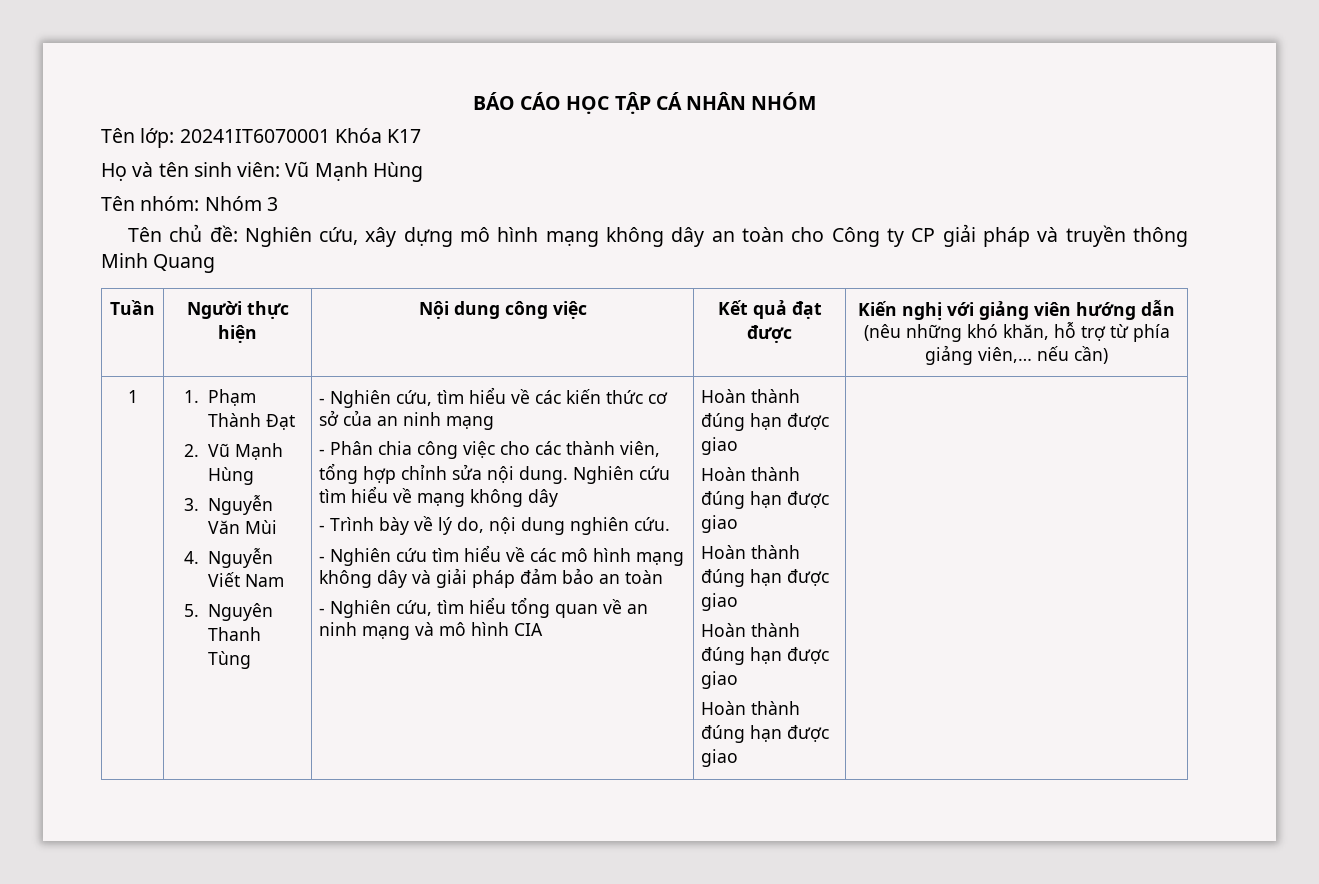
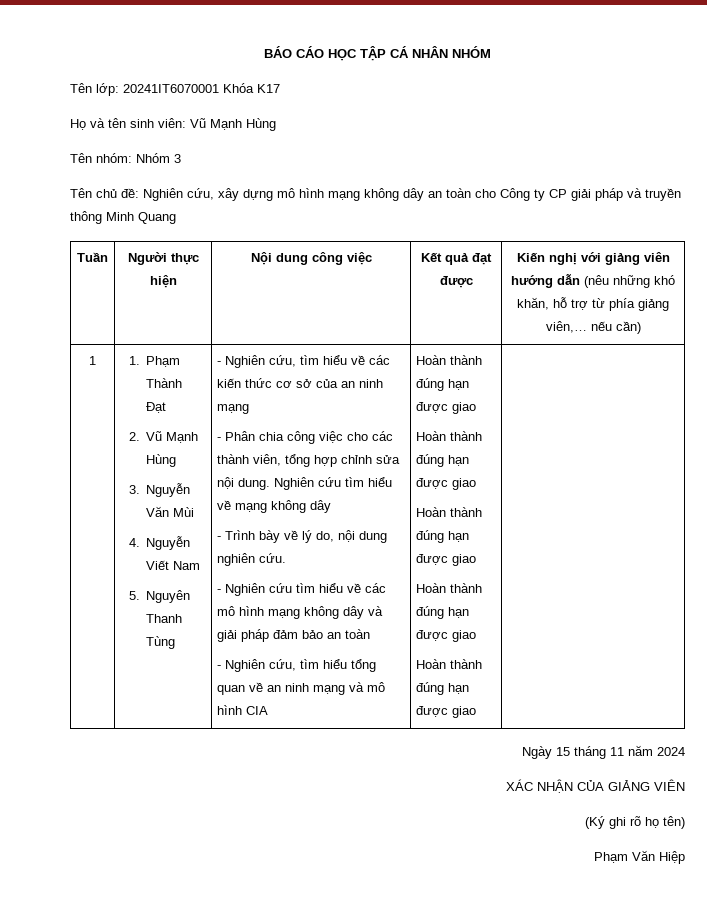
(739, 758) none -> [522,745,685,759] [506,779,685,793] [585,816,685,829] [594,850,685,864] // Ngày 15 tháng 11 năm 2024 // XÁC NHẬN CỦA GIẢNG VIÊN // (Ký ghi rõ họ tên) // Phạm Văn Hiệp

